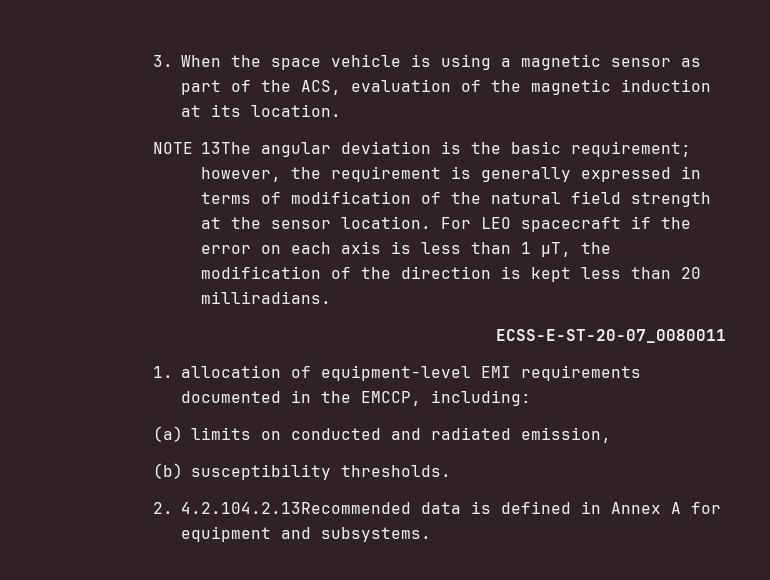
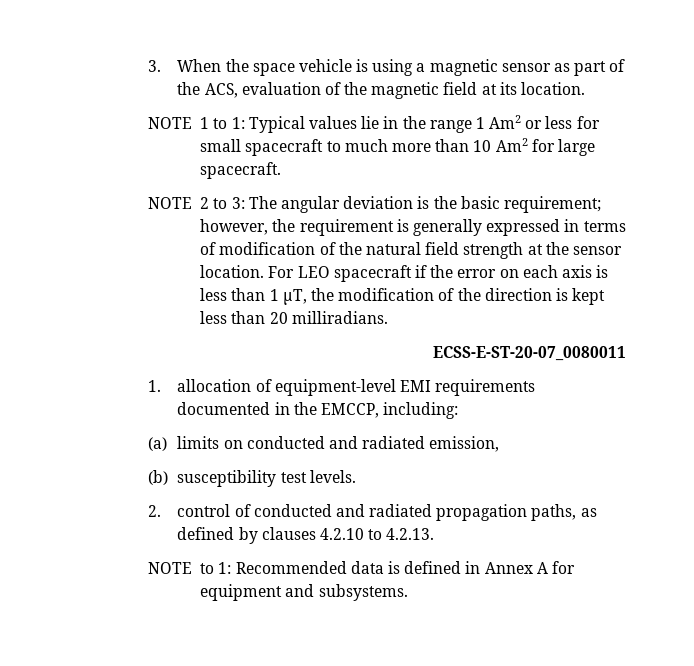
[620,79,711,92] induction -> [443,82,478,95] field
[200,142,251,154] 13The -> [200,115,600,133] [200,138,595,156] [200,162,282,179] [148,196,277,209] 1 to 1: Typical values lie in the range 1 Am2 or less for small spacecraft to much more than 10 Am2 for large spacecraft. // NOTE 2 to 3: The
[340,465,451,477] thresholds. -> [280,470,356,483] test levels.
[180,502,411,514] 4.2.104.2.13Recommended -> [177,504,597,521] [177,527,435,544] [148,561,347,574] control of conducted and radiated propagation paths, as defined by clauses 4.2.10 to 4.2.13. // NOTE to 1: Recommended

